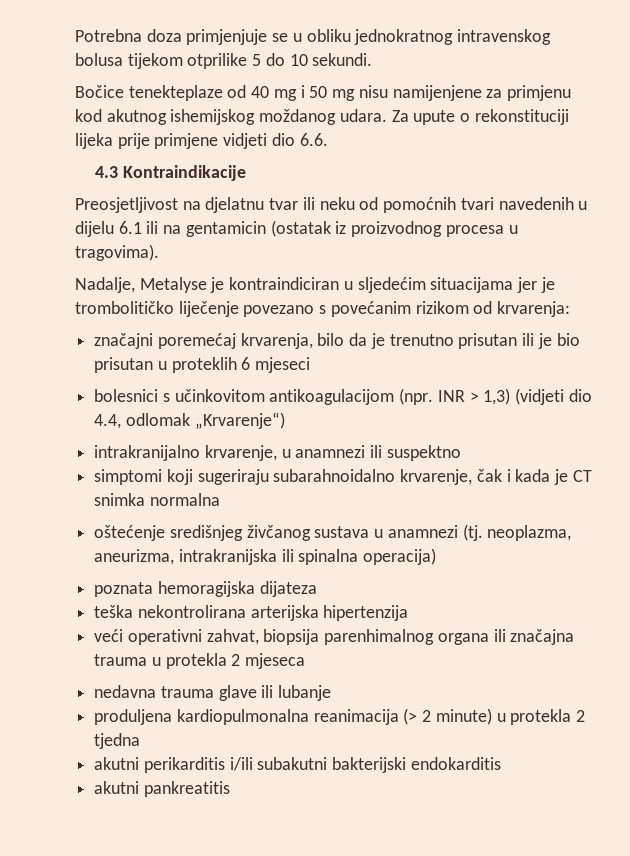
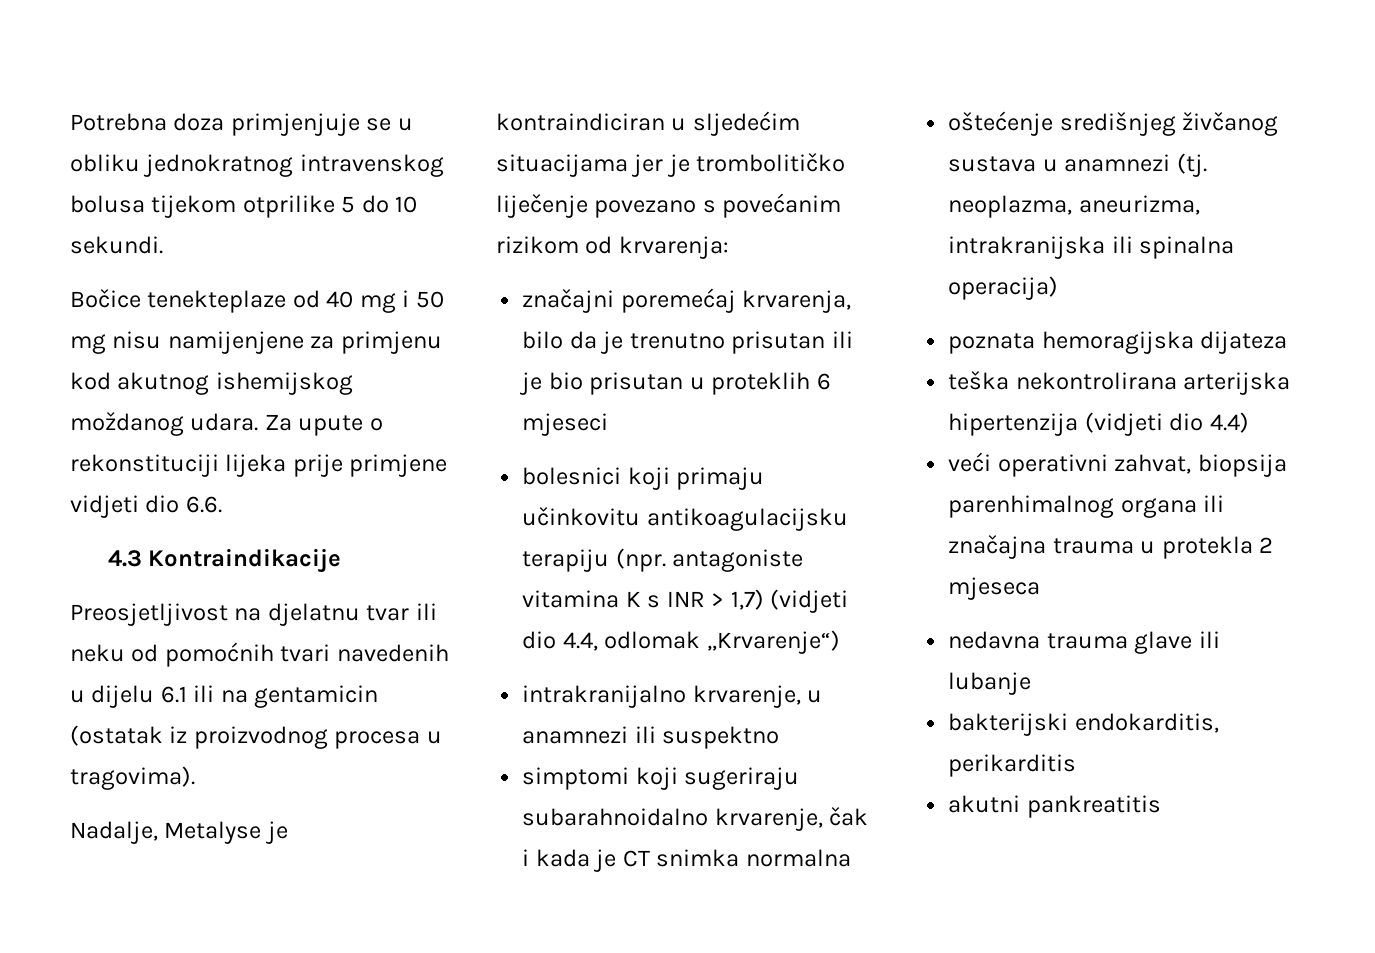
[162,388,434,405] s učinkovitom antikoagulacijom (npr. -> [627,467,765,490] [522,507,848,531] [522,548,804,572] [522,590,661,608] koji primaju učinkovitu antikoagulacijsku terapiju (npr. antagoniste vitamina K s
[483,388,511,405] 1,3) -> [730,589,764,610] 1,7)
(409, 613) none -> [1084,412,1249,436] (vidjeti dio 4.4)
[94,708,586,725] [94,733,141,749] [94,757,501,773] produljena kardiopulmonalna reanimacija (> 2 minute) u protekla 2 tjedna // akutni perikarditis i/ili subakutni bakterijski endokarditis -> [948,713,1219,736] [948,754,1077,777] bakterijski endokarditis, perikarditis

